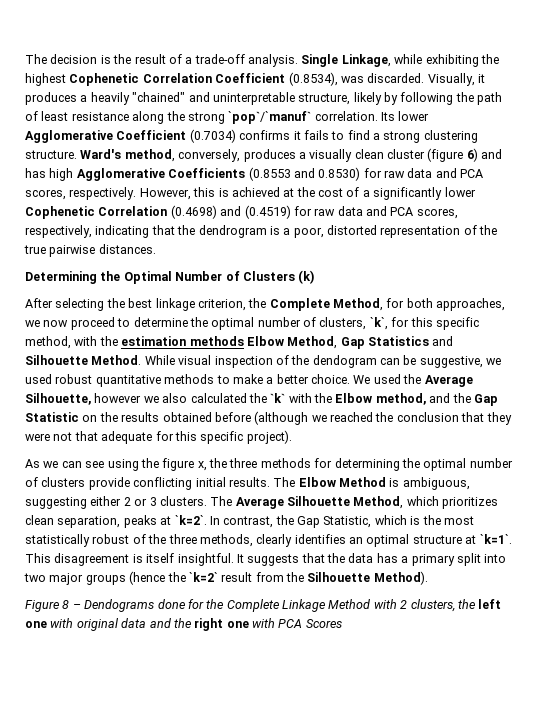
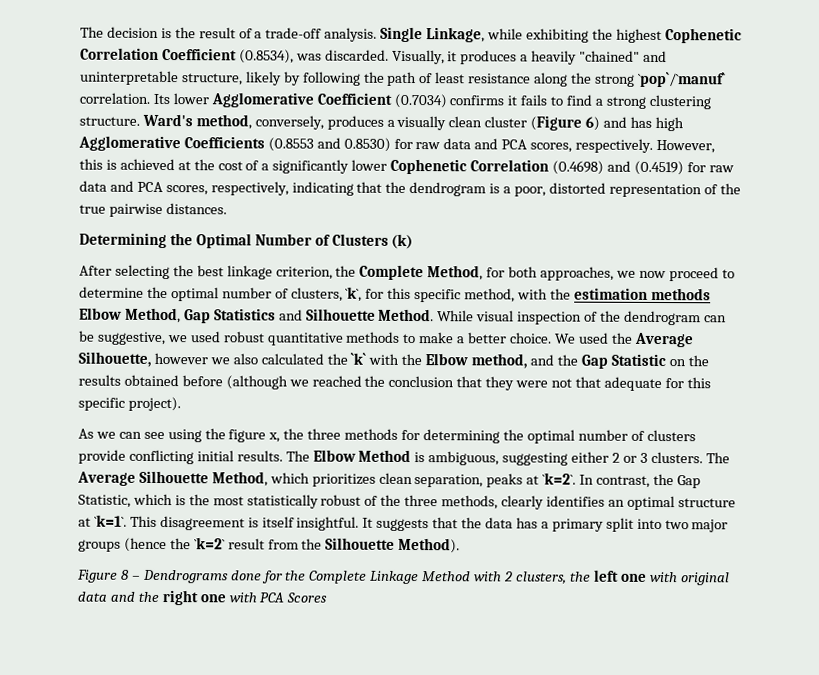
[427,148,464,162] (figure -> [530,115,583,131] (Figure
[312,355,377,368] dendogram -> [623,310,701,326] dendrogram
[84,599,155,612] Dendograms -> [142,569,229,584] Dendrograms

